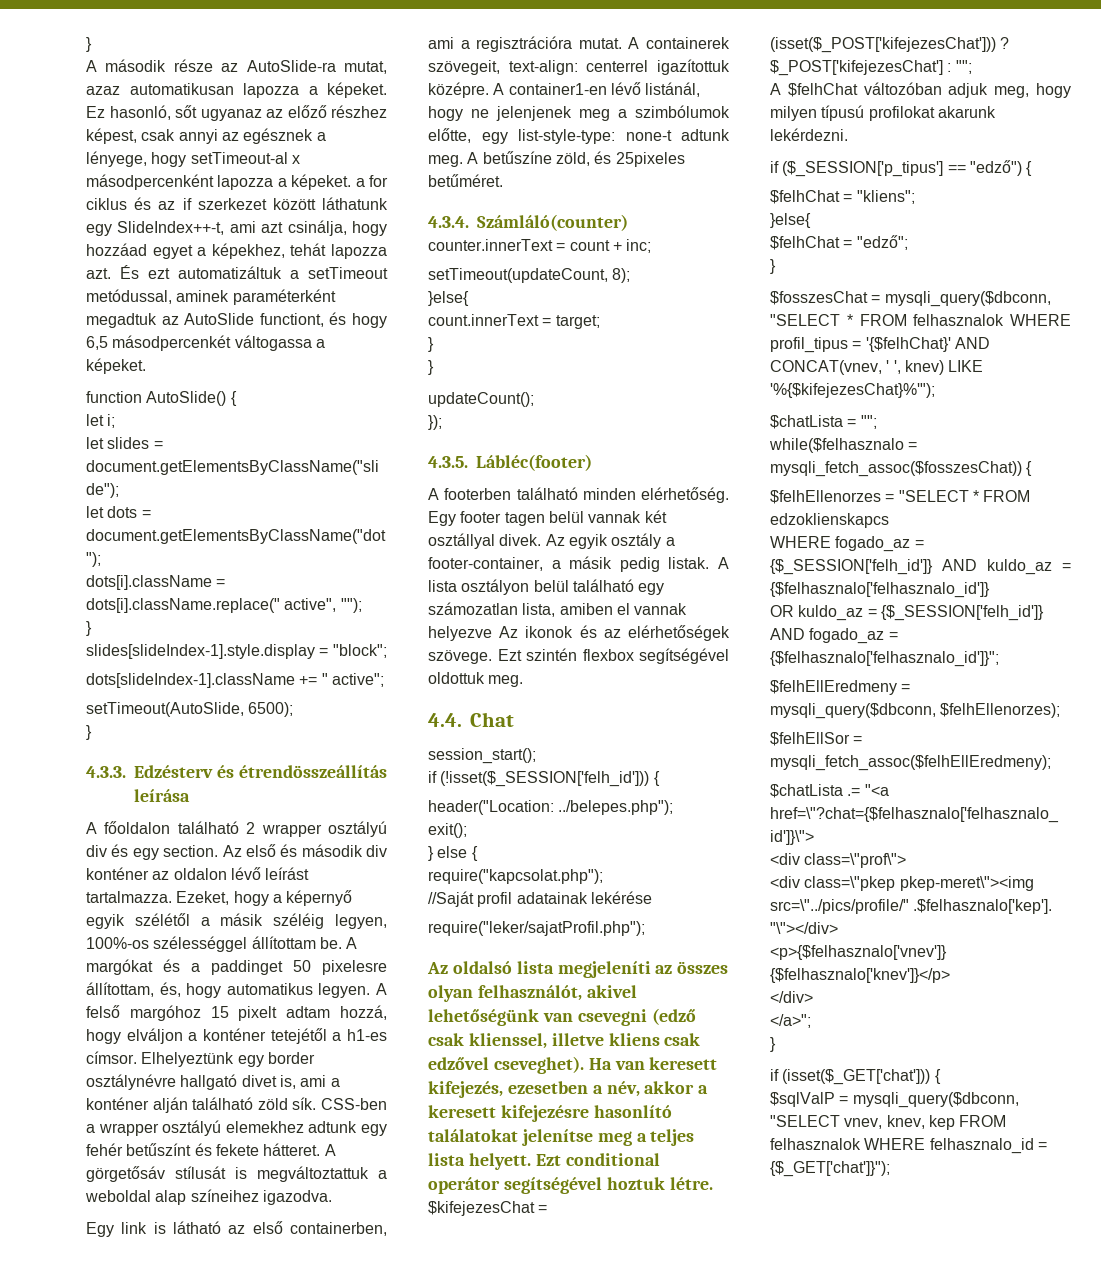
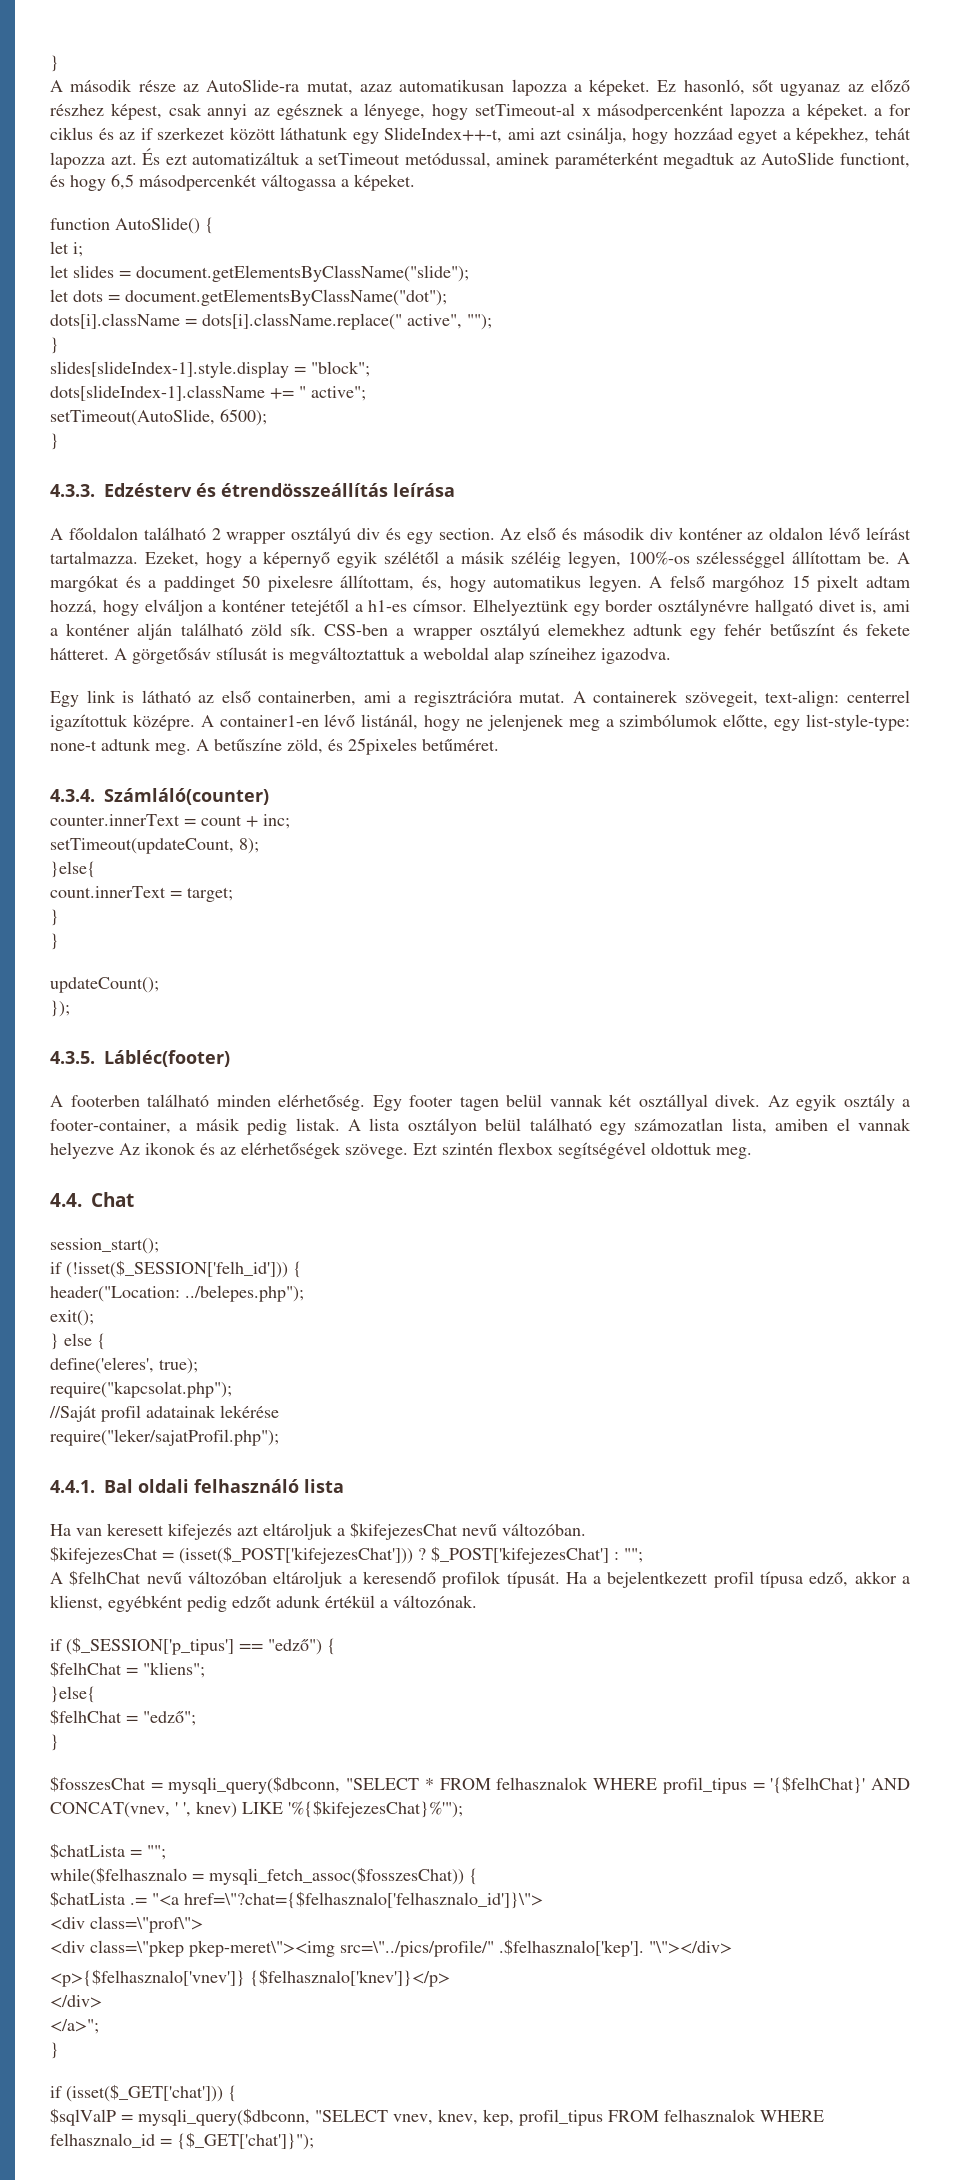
(478, 853) none -> [50,1357,198,1374] // define('eleres', true);
[427,961,729,978] [428,985,637,1002] [428,1008,696,1026] [428,1033,701,1049] [428,1056,718,1074] [428,1081,709,1098] [428,1105,672,1122] [428,1129,695,1146] [428,1153,660,1170] [428,1177,713,1194] Az oldalsó lista megjeleníti az összes olyan felhasználót, akivel lehetőségünk van csevegni (edző csak klienssel, illetve kliens csak edzővel cseveghet). Ha van keresett kifejezés, ezesetben a név, akkor a keresett kifejezésre hasonlító találatokat jelenítse meg a teljes lista helyett. Ezt conditional operátor segítségével hoztuk létre. -> [50,1479,344,1493] [50,1522,586,1540] 4.4.1. Bal oldali felhasználó lista // Ha van keresett kifejezés azt eltároljuk a $kifejezesChat nevű változóban.
[863,82,1071,98] [770,105,996,121] [770,128,848,141] változóban adjuk meg, hogy milyen típusú profilokat akarunk lekérdezni. -> [146,1571,910,1588] [50,1595,477,1612] nevű változóban eltároljuk a keresendő profilok típusát. Ha a bejelentkezett profil típusa edző, akkor a klienst, egyébként pedig edzőt adunk értékül a változónak.
[770,490,1031,504] [770,513,889,528] [770,536,924,552] [770,559,1071,575] [770,582,990,598] [770,605,1044,621] [770,628,898,644] [770,651,999,667] [770,680,911,695] [770,703,1061,719] [770,732,863,746] [770,755,1051,771] // $felhEllenorzes = "SELECT * FROM edzoklienskapcs // WHERE fogado_az = {$_SESSION['felh_id']} AND kuldo_az = {$felhasznalo['felhasznalo_id']} // OR kuldo_az = {$_SESSION['felh_id']} AND fogado_az = {$felhasznalo['felhasznalo_id']}"; // $felhEllEredmeny = mysqli_query($dbconn, $felhEllenorzes); // $felhEllSor = mysqli_fetch_assoc($felhEllEredmeny); -> (478, 1876) none
[928,1115,955,1130] kep -> [483,2109,603,2126] kep, profil_tipus

